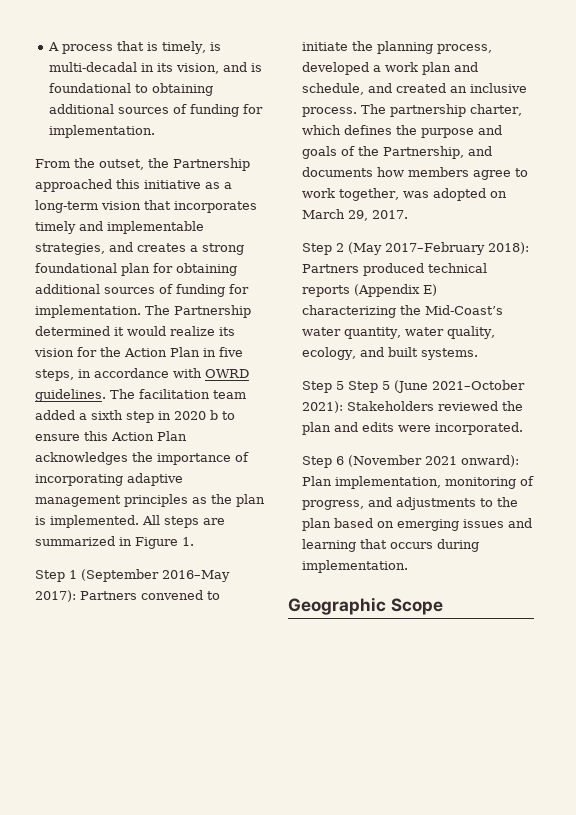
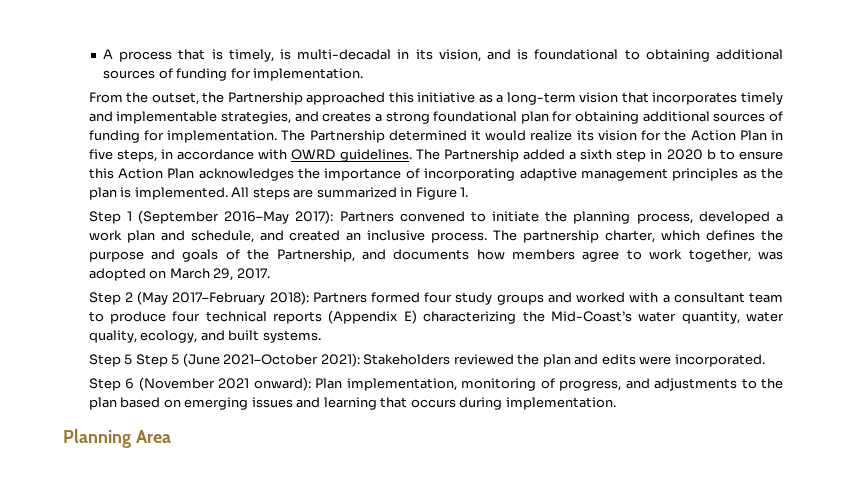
[139,389,247,399] facilitation team -> [443,149,519,162] Partnership
[363,263,425,276] produced -> [371,292,783,305] [88,311,201,324] formed four study groups and worked with a consultant team to produce four
[288,597,443,615] Geographic Scope -> [63,429,171,448] Planning Area

